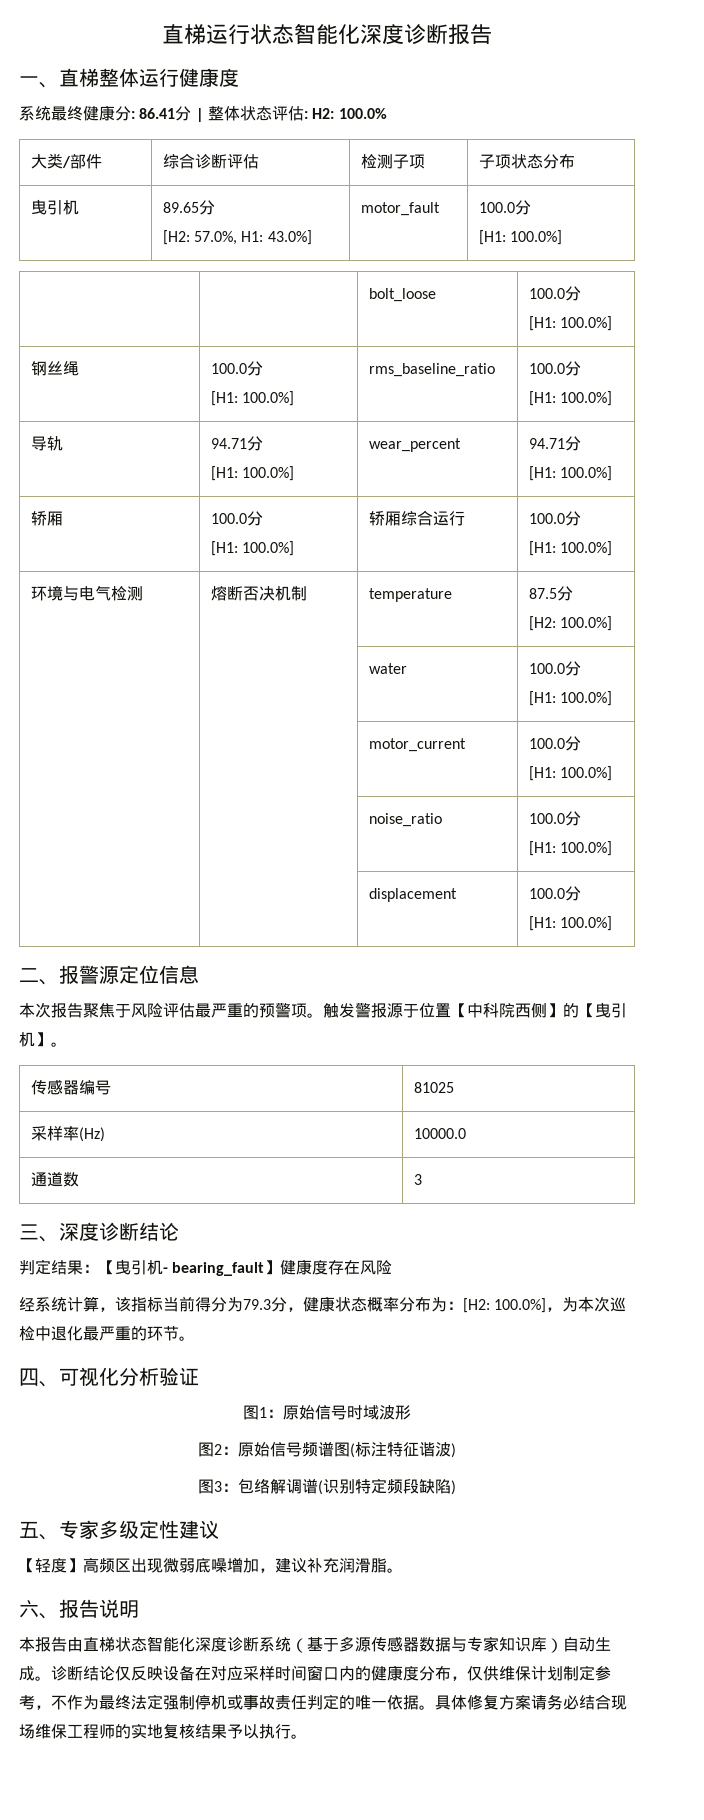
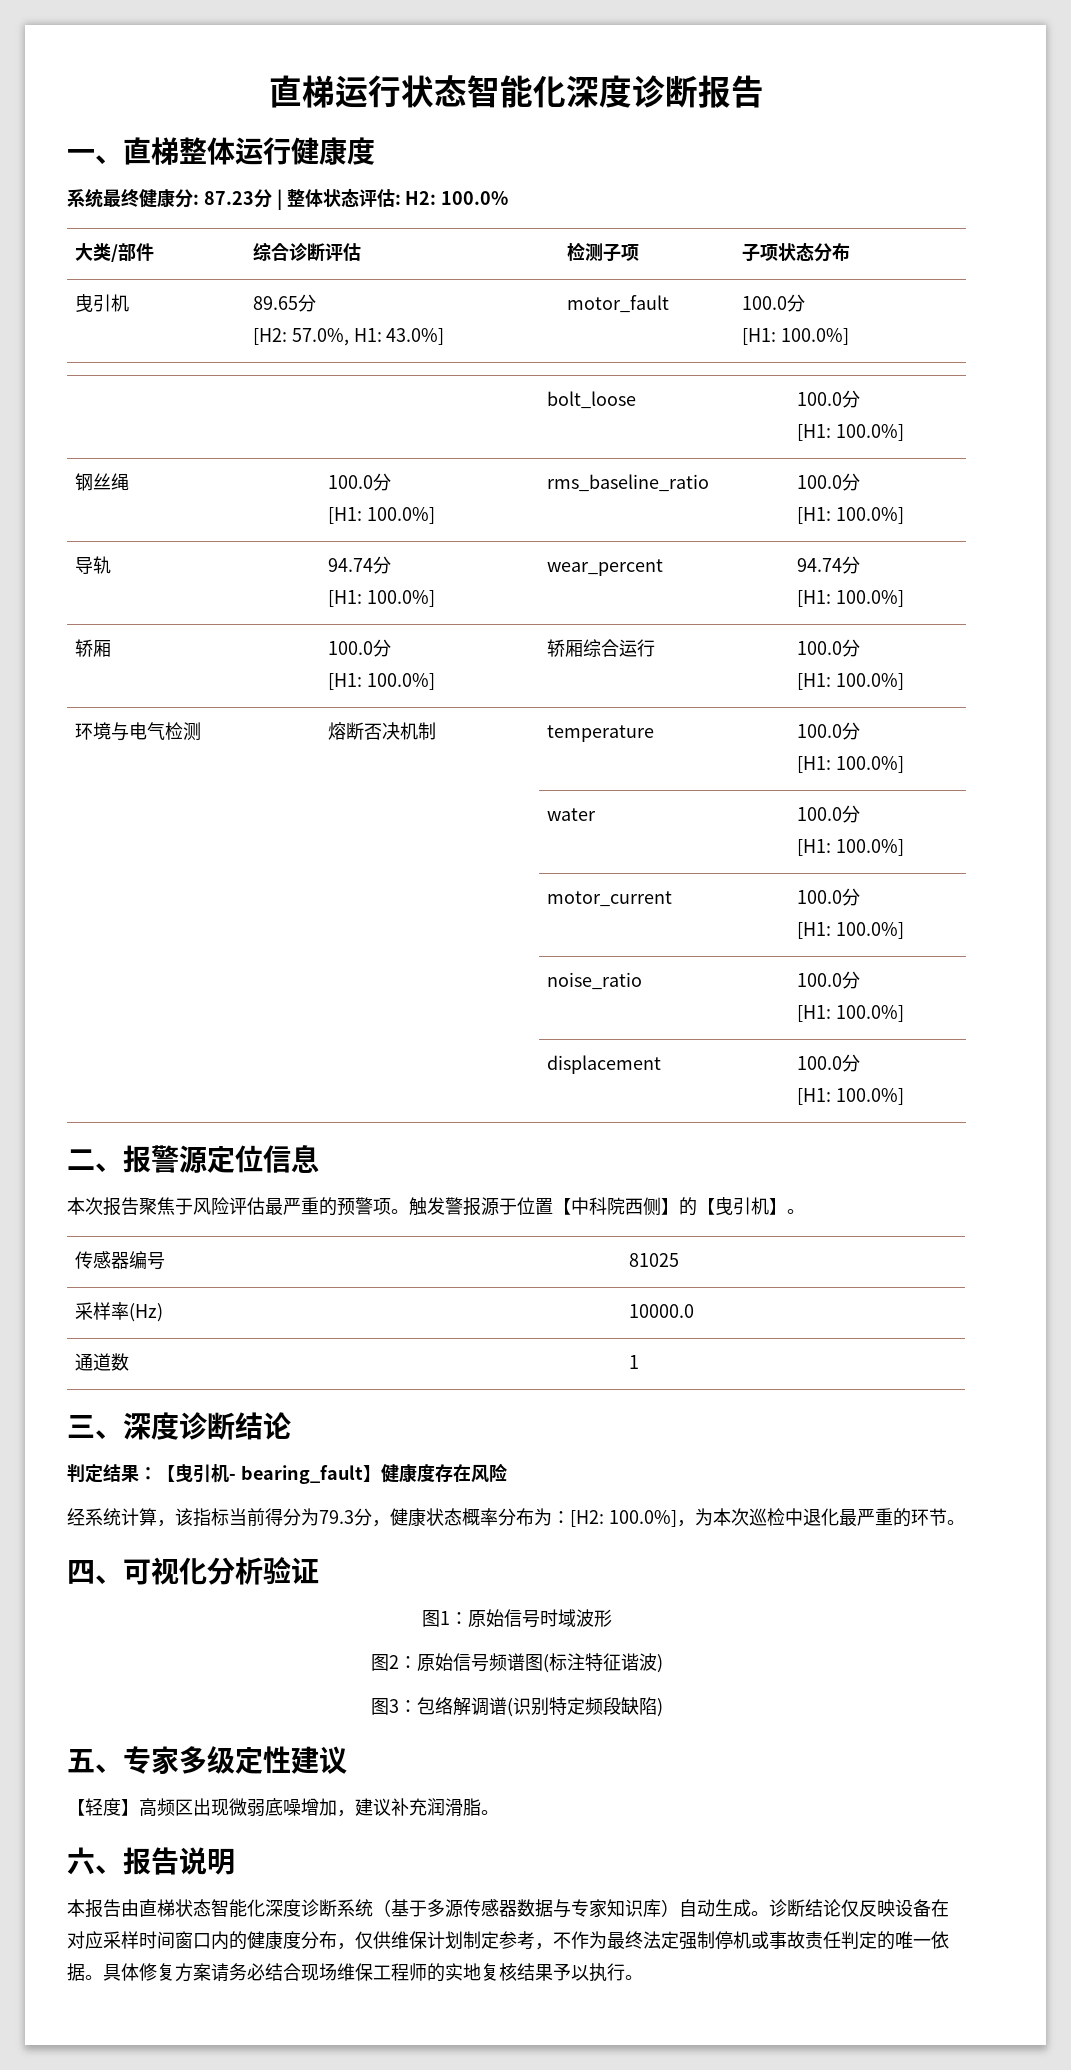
[139,108,176,119] 86.41 -> [203,191,254,205] 87.23
[210,438,247,449] 94.71 -> [327,558,373,572] 94.74
[528,438,565,449] 94.71 -> [796,558,842,572] 94.74
[528,586,573,601] [528,616,556,631] 87.5分 // [H2: -> [796,722,860,740] [796,756,831,773] 100.0分 // [H1:
[413,1174,422,1185] 3 -> [628,1355,639,1369] 1

